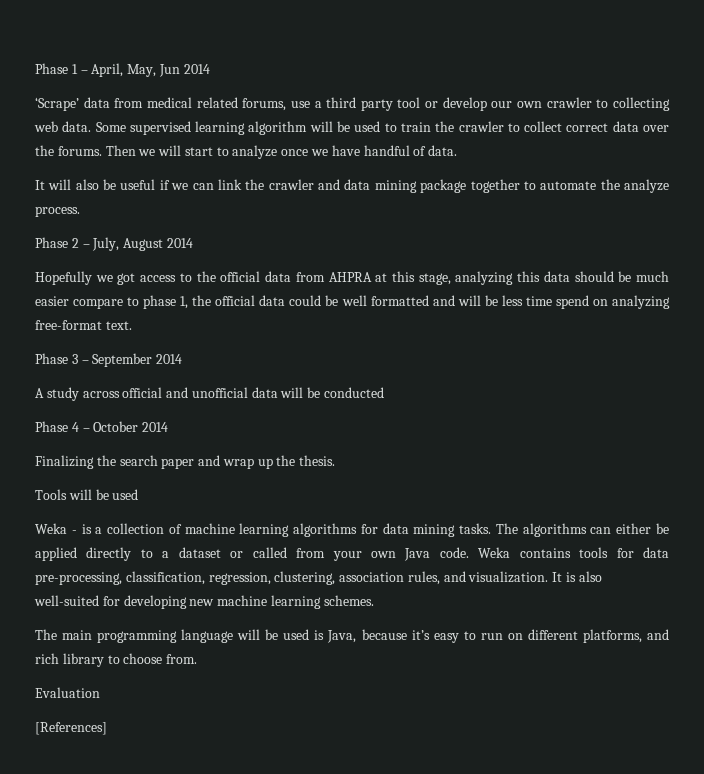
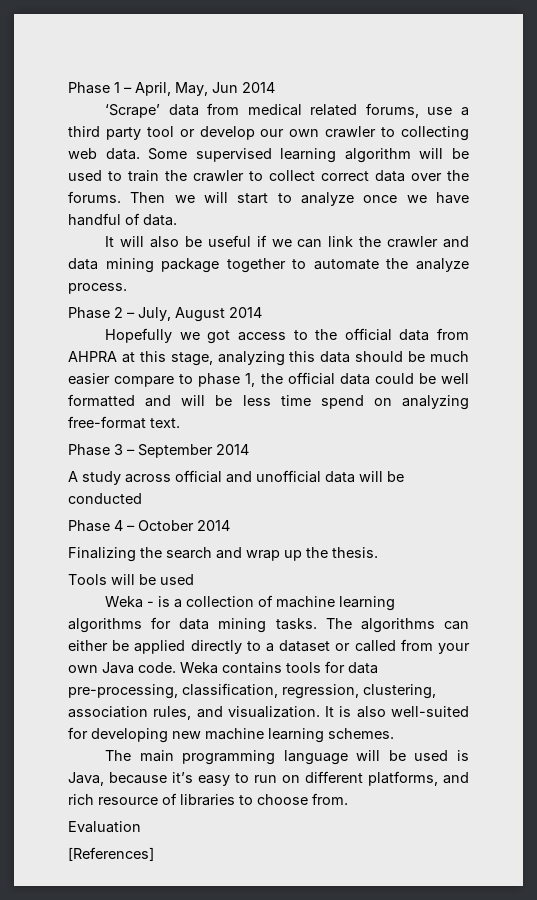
[161,458,195,469] paper -> (212, 553) none
[62,653,104,667] library -> [98,793,235,806] resource of libraries

